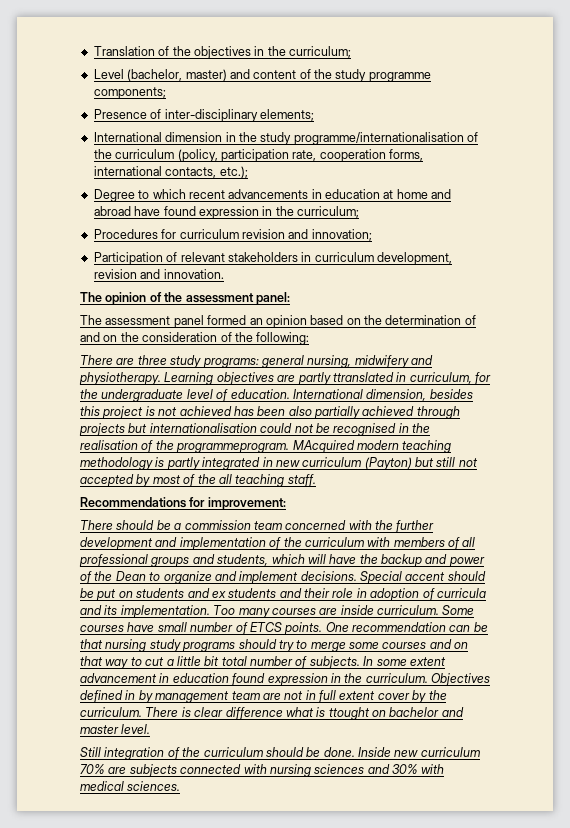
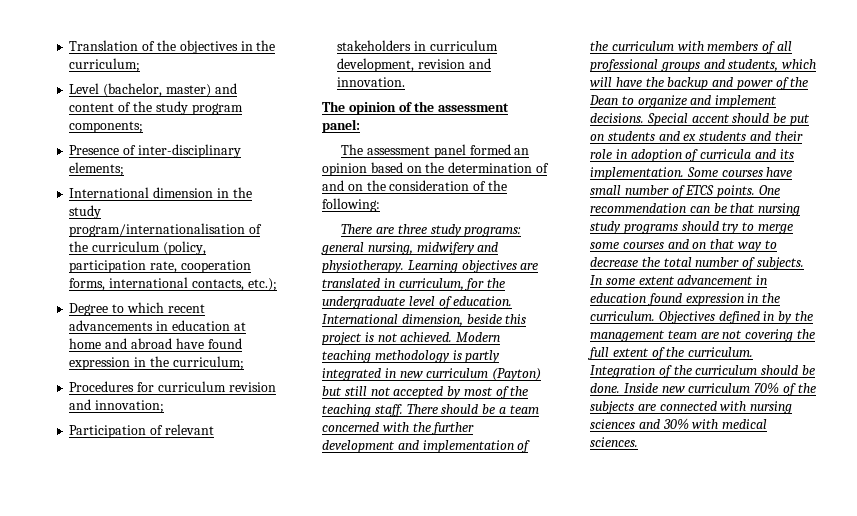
[368,72,431,82] programme -> [191,103,243,115] program
[293,132,464,145] programme/internationalisation -> [69,223,246,237] program/internationalisation
[297,372,394,385] partly ttranslated -> [322,278,380,288] translated
[429,389,473,399] besides -> [466,314,502,324] beside
[179,406,460,419] [79,423,430,436] [80,440,399,453] achieved has been also partially achieved through projects but internationalisation could not be recognised in the realisation of the programmeprogram. MAcquired modern -> [400,332,501,342] achieved. Modern
[218,474,232,484] all -> (529, 391) none
[80,497,286,510] // Recommendations for improvement: // -> (403, 410) none
[184,520,251,530] commission -> (506, 410) none
[213,605,439,618] Too many courses are inside curriculum. -> (684, 173) none
[145,656,220,666] cut a little bit -> [590,257,660,267] decrease the
(153, 696) none -> [794,311,813,321] the
[305,690,447,703] [80,707,464,720] [80,724,151,734] [80,747,165,760] in full extent cover by the curriculum. There is clear difference what is ttought on bachelor and master level. // Still integration -> [745,329,815,342] [587,347,754,360] [590,365,655,378] covering the full extent of the curriculum. Integration
[108,764,177,777] are subjects -> [782,383,816,396] [590,401,656,414] of the subjects are

